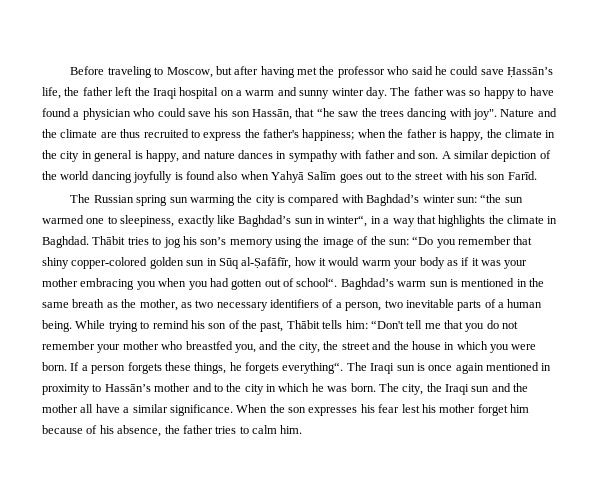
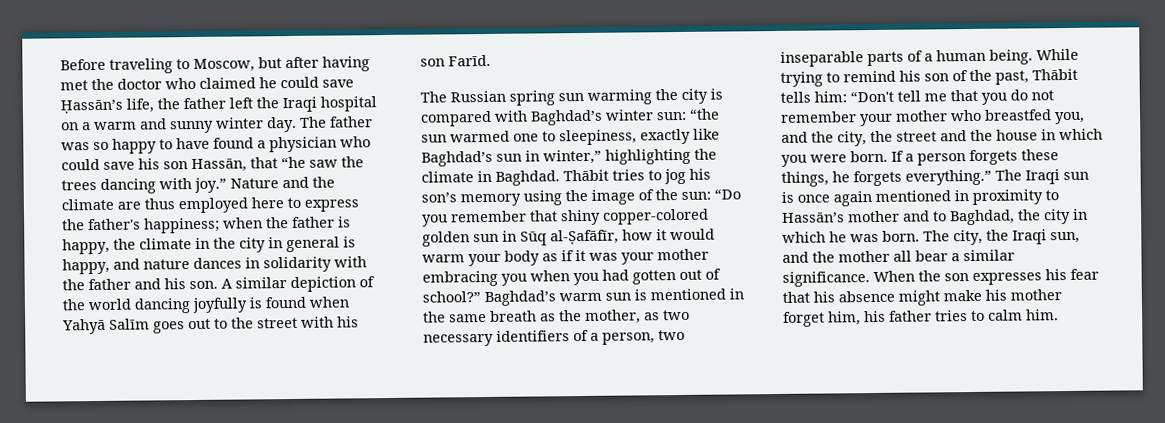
[337,66,433,78] professor who said -> [117,77,256,90] doctor who claimed
[473,109,497,120] joy". -> [194,177,227,193] joy.”
[143,129,189,138] recruited -> [178,197,284,214] employed here
[288,150,363,162] sympathy with -> [263,256,367,273] [62,279,85,291] solidarity with the
(416, 154) none -> [164,278,186,290] his
[217,171,238,180] also -> (306, 302) none
[327,215,486,227] winter“, in a way that highlights -> [543,148,691,165] winter,” highlighting
[296,278,338,287] school“. -> [422,291,481,303] school?”
[405,299,454,308] inevitable -> [780,51,864,67] inseparable
[282,362,344,374] everything“. -> [905,169,992,186] everything.”
(223, 388) none -> [950,209,1015,226] Baghdad,
[471,386,490,392] sun -> [1050,231,1080,244] sun,
[95,404,120,413] have -> [915,250,948,262] bear
[401,404,529,416] [42,425,180,437] lest his mother forget him because of his absence, the -> [782,289,1062,306] [783,310,886,327] that his absence might make his mother forget him, his

